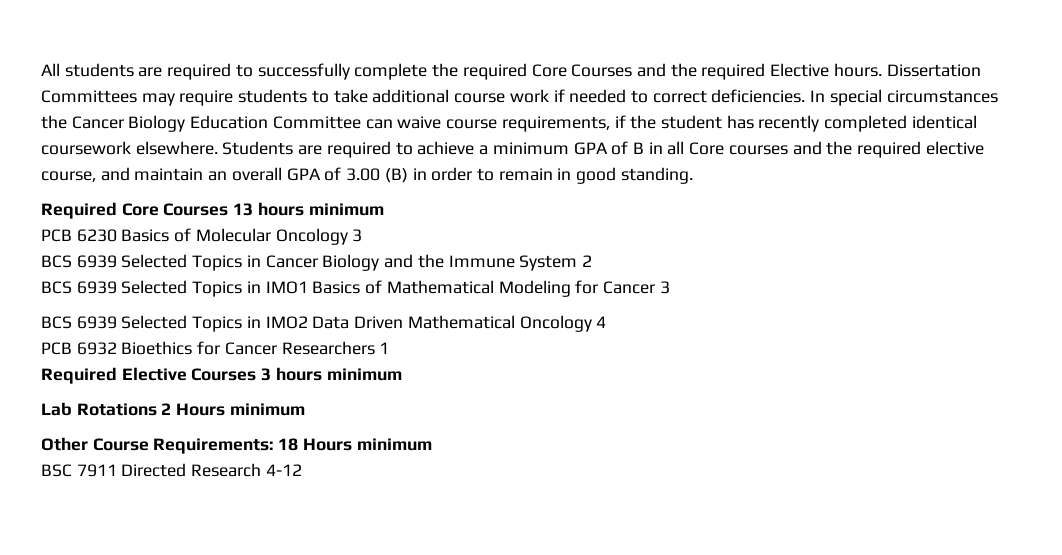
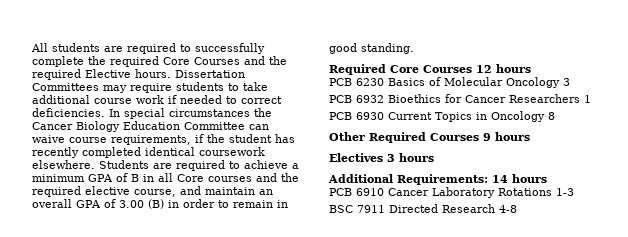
[233,202,384,216] 13 hours minimum -> [476,64,531,73] 12 hours
[41,254,592,271] [41,280,670,297] [41,315,607,332] // BCS 6939 Selected Topics in Cancer Biology and the Immune System 2 // BCS 6939 Selected Topics in IMO1 Basics of Mathematical Modeling for Cancer 3 // BCS 6939 Selected Topics in IMO2 Data Driven Mathematical Oncology 4 -> (570, 82) none
[41,367,402,384] [41,402,305,416] [41,437,432,454] Required Elective Courses 3 hours minimum // Lab Rotations 2 Hours minimum // Other Course Requirements: 18 Hours minimum -> [329,111,555,122] [329,132,530,143] [329,153,434,162] [328,174,547,185] [329,187,574,198] PCB 6930 Current Topics in Oncology 8 // Other Required Courses 9 hours // Electives 3 hours // Additional Requirements: 14 hours // PCB 6910 Cancer Laboratory Rotations 1-3
[265,464,302,476] 4-12 -> [499,205,517,213] 4-8

